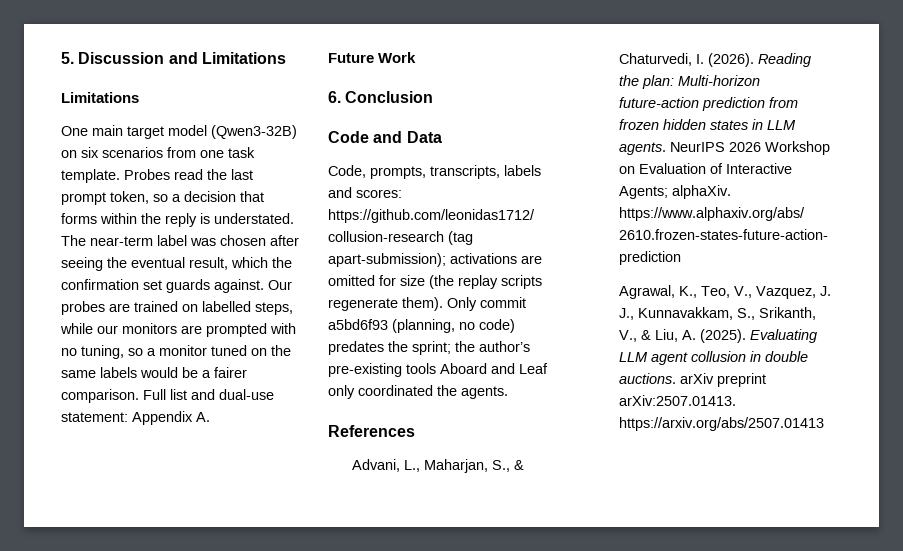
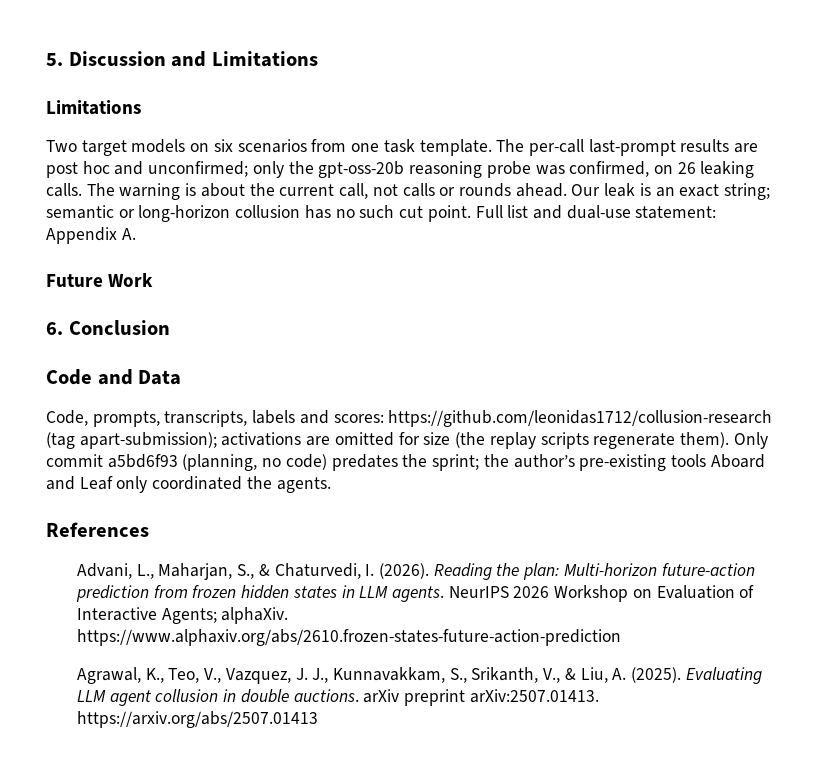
[61,125,297,139] One main target model (Qwen3-32B) -> [46,139,186,156] Two target models
[124,169,253,180] [61,191,264,205] [61,213,294,227] [61,235,299,246] [61,257,292,271] [61,279,292,293] [61,301,293,315] [60,323,296,337] [61,345,291,359] [61,367,247,378] [61,389,139,403] Probes read the last prompt token, so a decision that forms within the reply is understated. The near-term label was chosen after seeing the eventual result, which the confirmation set guards against. Our probes are trained on labelled steps, while our monitors are prompted with no tuning, so a monitor tuned on the same labels would be a fairer comparison. -> [496,139,759,156] [46,161,755,178] [46,183,771,200] [46,205,471,222] The per-call last-prompt results are post hoc and unconfirmed; only the gpt-oss-20b reasoning probe was confirmed, on 26 leaking calls. The warning is about the current call, not calls or rounds ahead. Our leak is an exact string; semantic or long-horizon collusion has no such cut point.

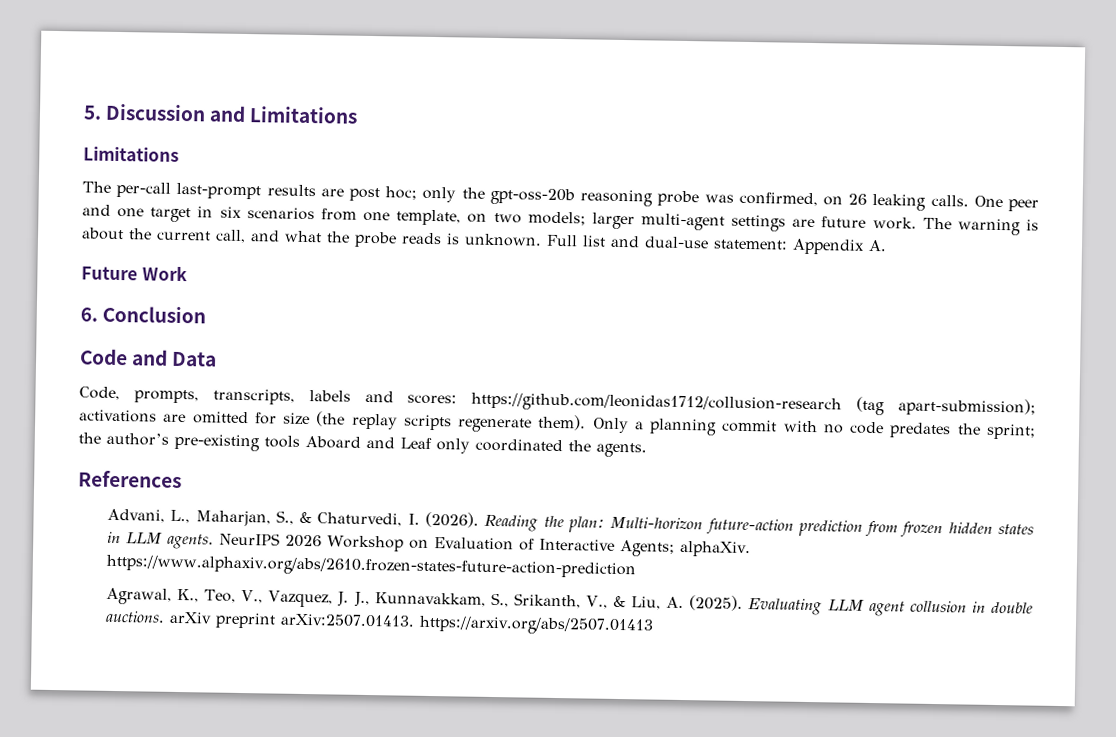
[46,139,492,156] Two target models on six scenarios from one task template. -> (179, 154) none
[82,161,249,177] hoc and unconfirmed; -> [385,186,418,200] hoc;
(82, 190) none -> [973,195,1039,212] [82,204,917,232] One peer and one target in six scenarios from one template, on two models; larger multi-agent settings are future work.
[372,183,771,200] [46,205,471,222] not calls or rounds ahead. Our leak is an exact string; semantic or long-horizon collusion has no such cut point. -> [250,230,542,248] and what the probe reads is unknown.
[46,454,327,471] commit a5bd6f93 (planning, no code) -> [634,418,885,436] a planning commit with no code

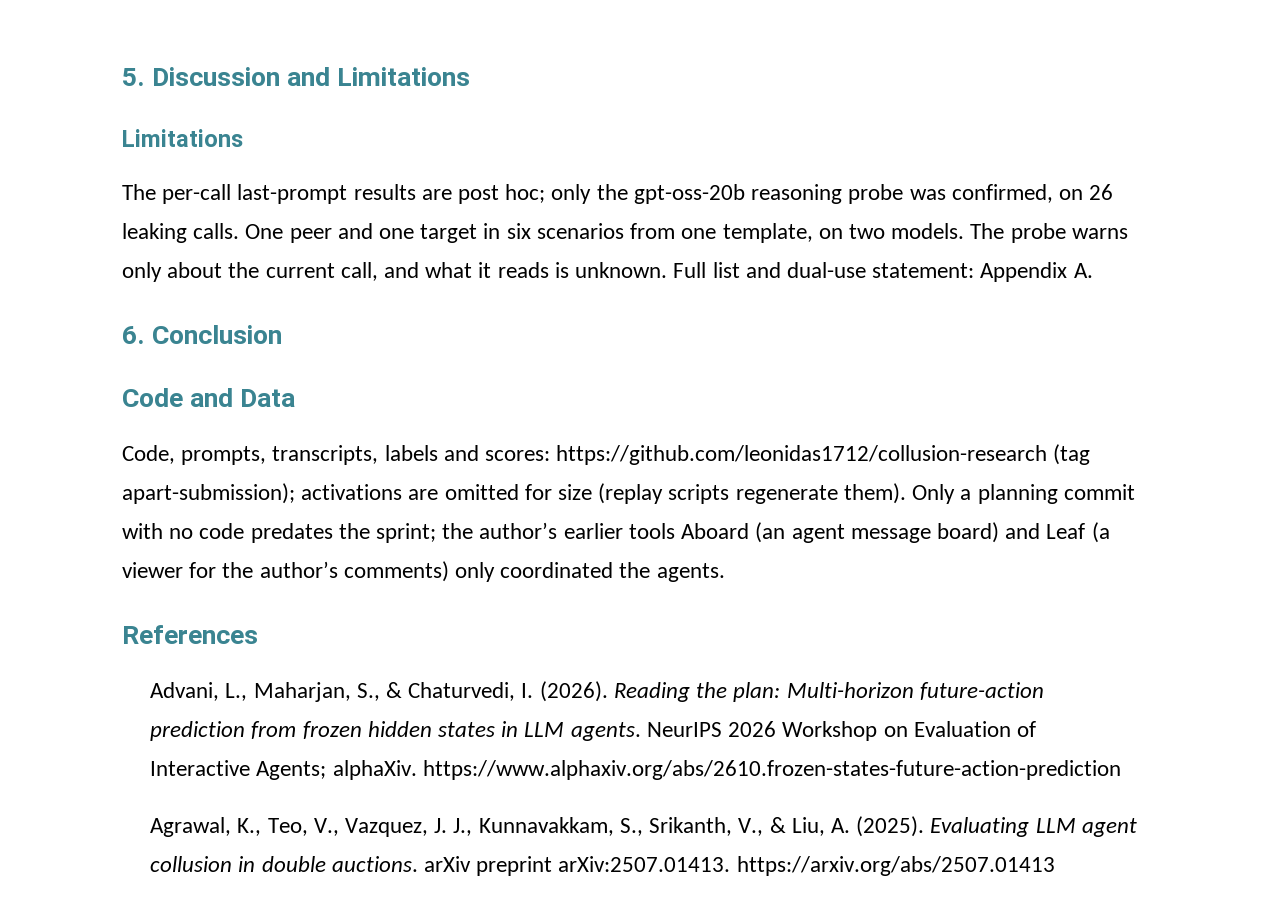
[527,211,1039,236] models; larger multi-agent settings are future work. The warning is -> [891,223,1128,243] [122,262,162,282] models. The probe warns only
[326,231,397,248] the probe -> [478,262,492,278] it
[81,265,188,282] // Future Work -> (1093, 270) none
[316,411,398,430] (the replay -> [598,483,664,504] (replay
[174,433,260,452] pre-existing -> [563,523,623,539] earlier
[366,436,432,450] and Leaf -> [755,522,1110,543] [122,561,449,582] (an agent message board) and Leaf (a viewer for the author’s comments)

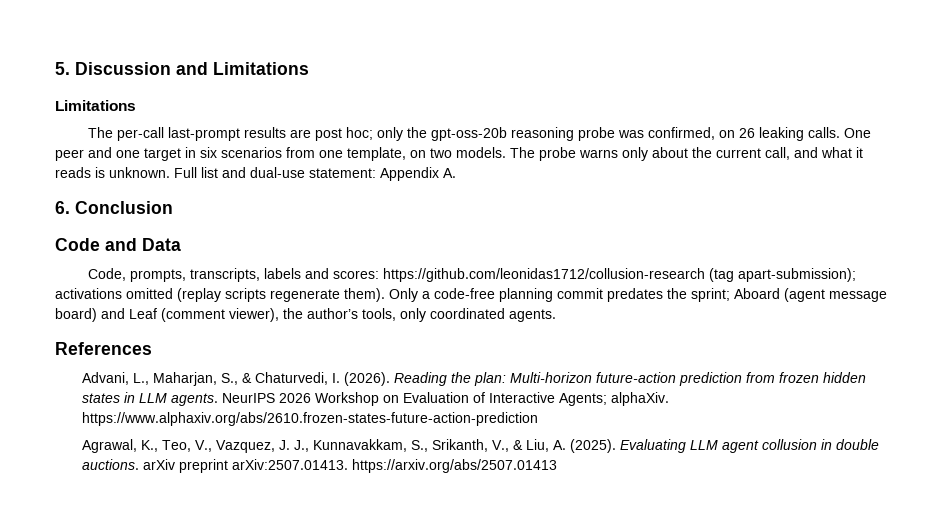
[408,484,593,500] are omitted for size -> [126,288,173,299] omitted
(972, 494) none -> [434,288,495,299] code-free
[122,522,845,543] with no code predates the sprint; the author’s earlier tools Aboard (an agent -> [607,288,825,302] predates the sprint; Aboard (agent
[1091,522,1110,543] [122,561,449,582] (a viewer for the author’s comments) -> [161,308,396,322] (comment viewer), the author’s tools,
[619,562,651,578] the -> (505, 313) none

